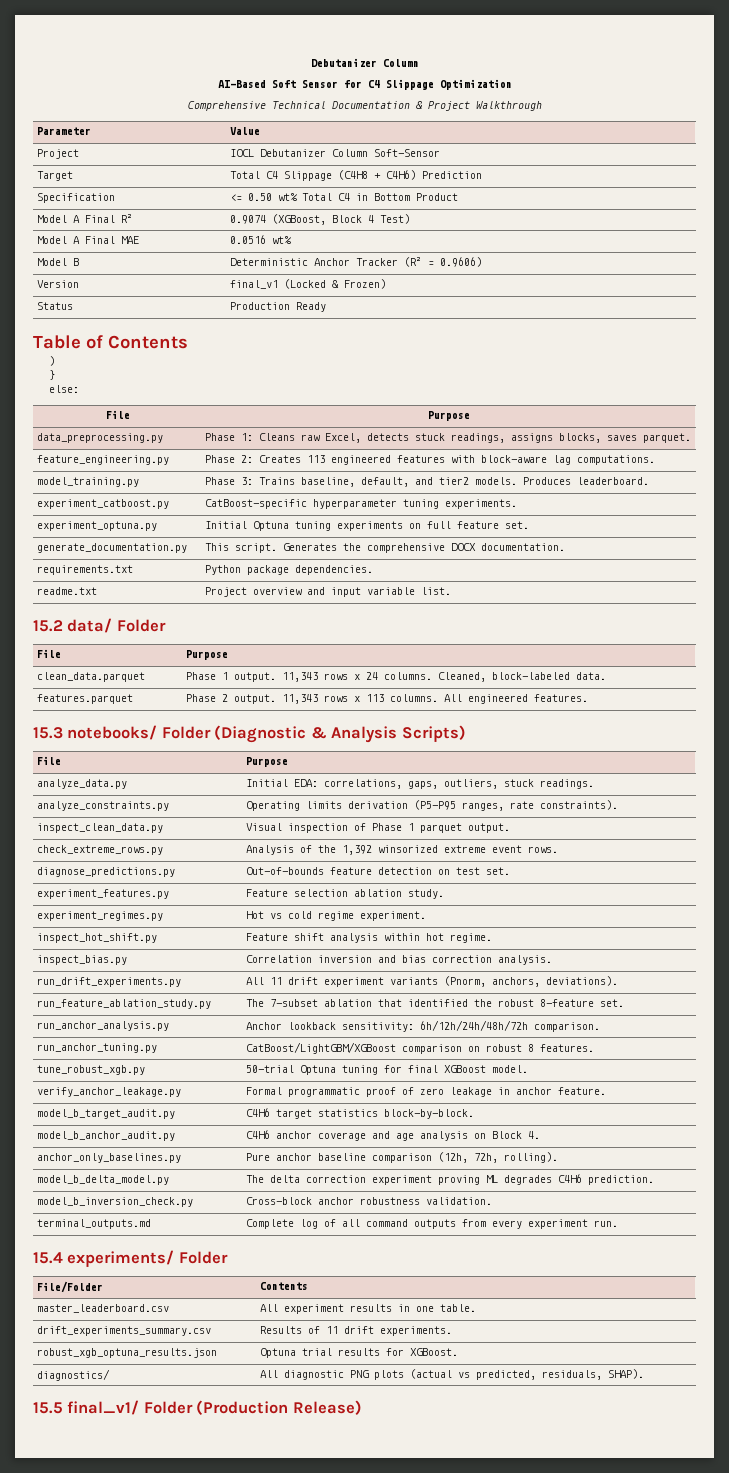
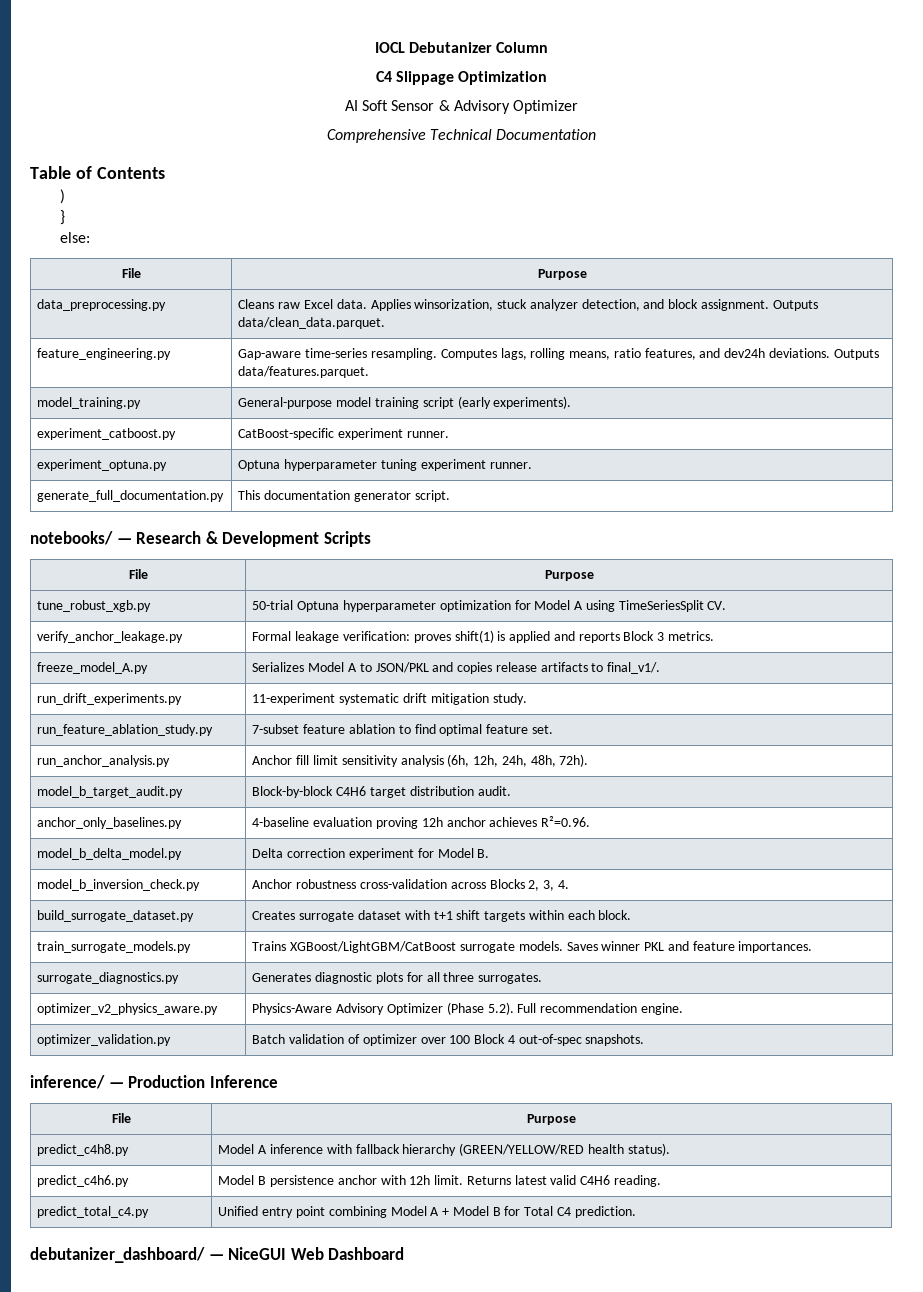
(310, 62) none -> [374,42,405,53] IOCL
[217,80,362,88] AI-Based Soft Sensor for -> (549, 47) none
[187,101,542,111] [36,127,91,135] [229,127,260,135] [36,149,79,159] [229,149,440,157] [36,171,73,181] [229,170,482,181] [36,193,115,203] [229,193,458,201] [36,214,133,223] [229,214,410,225] [36,236,139,244] [229,235,292,244] [36,258,79,266] [229,257,482,267] [36,280,79,288] [229,279,386,289] [36,302,73,310] [229,302,326,312] Comprehensive Technical Documentation & Project Walkthrough // Parameter | Value // Project | IOCL Debutanizer Column Soft-Sensor // Target | Total C4 Slippage (C4H8 + C4H6) Prediction // Specification | <= 0.50 wt% Total C4 in Bottom Product // Model A Final R² | 0.9074 (XGBoost, Block 4 Test) // Model A Final MAE | 0.0516 wt% // Model B | Deterministic Anchor Tracker (R² = 0.9606) // Version | final_v1 (Locked & Frozen) // Status | Production Ready -> [345,100,578,114] [326,129,597,143] AI Soft Sensor & Advisory Optimizer // Comprehensive Technical Documentation
[204,433,691,443] [36,455,169,465] [204,455,655,465] [36,477,139,487] [204,477,649,487] [36,499,169,509] [204,499,517,509] [36,521,157,531] [204,521,529,531] [36,543,187,553] Phase 1: Cleans raw Excel, detects stuck readings, assigns blocks, saves parquet. // feature_engineering.py | Phase 2: Creates 113 engineered features with block-aware lag computations. // model_training.py | Phase 3: Trains baseline, default, and tier2 models. Produces leaderboard. // experiment_catboost.py | CatBoost-specific hyperparameter tuning experiments. // experiment_optuna.py | Initial Optuna tuning experiments on full feature set. // generate_documentation.py -> [238,299,818,311] [238,317,386,329] [37,348,172,360] [238,348,879,360] [238,366,370,378] [37,397,142,409] [238,396,572,409] [37,428,177,440] [238,428,449,440] [37,459,168,471] [238,459,532,471] [37,490,225,502] Cleans raw Excel data. Applies winsorization, stuck analyzer detection, and block assignment. Outputs data/clean_data.parquet. // feature_engineering.py | Gap-aware time-series resampling. Computes lags, rolling means, ratio features, and dev24h deviations. Outputs data/features.parquet. // model_training.py | General-purpose model training script (early experiments). // experiment_catboost.py | CatBoost-specific experiment runner. // experiment_optuna.py | Optuna hyperparameter tuning experiment runner. // generate_full_documentation.py
(229, 547) none -> [264,490,411,502] documentation generator
[282,543,565,553] [36,565,133,575] [204,565,373,575] [36,587,97,595] [204,587,451,597] [33,618,166,633] [36,649,61,658] [185,650,228,660] [36,672,145,682] [185,672,606,682] [36,694,133,704] [185,694,588,704] [33,725,466,743] [36,756,61,765] [245,757,288,767] [36,779,127,789] [245,779,594,789] [36,801,169,811] [245,800,618,811] [36,823,163,833] [245,823,510,833] [36,845,163,855] [245,845,558,855] [36,867,175,877] [245,867,510,875] [36,889,169,899] [245,889,444,899] [36,911,163,921] [245,911,426,921] [36,933,157,943] [245,933,492,943] [36,955,127,965] [245,955,552,965] [36,977,181,987] [245,976,618,987] [36,999,211,1009] [245,999,624,1007] [36,1021,169,1031] [245,1020,600,1032] [36,1043,157,1053] [245,1042,594,1054] [36,1065,145,1075] [245,1065,528,1075] [36,1087,181,1097] [245,1087,606,1097] [36,1109,175,1119] [245,1108,474,1119] [36,1131,175,1141] [245,1130,540,1141] [36,1153,181,1163] [245,1152,558,1163] [36,1175,169,1185] [245,1174,654,1185] [36,1197,193,1207] [245,1197,492,1205] [36,1219,151,1229] [245,1219,618,1229] [33,1250,228,1267] [36,1281,103,1293] [259,1282,308,1290] [36,1304,169,1313] [259,1304,476,1314] [36,1326,211,1336] [259,1326,452,1336] [36,1348,217,1358] [259,1348,458,1358] [36,1369,110,1381] [259,1369,644,1380] [33,1400,362,1415] Generates the comprehensive DOCX documentation. // requirements.txt | Python package dependencies. // readme.txt | Project overview and input variable list. // 15.2 data/ Folder // File | Purpose // clean_data.parquet | Phase 1 output. 11,343 rows x 24 columns. Cleaned, block-labeled data. // features.parquet | Phase 2 output. 11,343 rows x 113 columns. All engineered features. // 15.3 notebooks/ Folder (Diagnostic & Analysis Scripts) // File | Purpose // analyze_data.py | Initial EDA: correlations, gaps, outliers, stuck readings. // analyze_constraints.py | Operating limits derivation (P5-P95 ranges, rate constraints). // inspect_clean_data.py | Visual inspection of Phase 1 parquet output. // check_extreme_rows.py | Analysis of the 1,392 winsorized extreme event rows. // diagnose_predictions.py | Out-of-bounds feature detection on test set. // experiment_features.py | Feature selection ablation study. // experiment_regimes.py | Hot vs cold regime experiment. // inspect_hot_shift.py | Feature shift analysis within hot regime. // inspect_bias.py | Correlation inversion and bias correction analysis. // run_drift_experiments.py | All 11 drift experiment variants (Pnorm, anchors, deviations). // run_feature_ablation_study.py | The 7-subset ablation that identified the robust 8-feature set. // run_anchor_analysis.py | Anchor lookback sensitivity: 6h/12h/24h/48h/72h comparison. // run_anchor_tuning.py | CatBoost/LightGBM/XGBoost comparison on robust 8 features. // tune_robust_xgb.py | 50-trial Optuna tuning for final XGBoost model. // verify_anchor_leakage.py | Formal programmatic proof of zero leakage in anchor feature. // model_b_target_audit.py | C4H6 target statistics block-by-block. // model_b_anchor_audit.py | C4H6 anchor coverage and age analysis on Block 4. // anchor_only_baselines.py | Pure anchor baseline comparison (12h, 72h, rolling). // model_b_delta_model.py | The delta correction experiment proving ML degrades C4H6 prediction. // model_b_inversion_check.py | Cross-block anchor robustness validation. // terminal_outputs.md | Complete log of all command outputs from every experiment run. // 15.4 experiments/ Folder // File/Folder | Contents // master_leaderboard.csv | All experiment results in one table. // drift_experiments_summary.csv | Results of 11 drift experiments. // robust_xgb_optuna_results.json | Optuna trial results for XGBoost. // diagnostics/ | All diagnostic PNG plots (actual vs predicted, residuals, SHAP). // 15.5 final_v1/ Folder (Production Release) -> [30,531,371,547] [128,569,148,579] [544,570,594,581] [37,600,152,612] [252,600,727,612] [37,631,184,643] [252,630,714,643] [37,662,149,674] [252,662,661,674] [37,693,183,705] [252,693,527,705] [37,724,214,736] [252,724,553,736] [37,755,171,767] [252,754,589,767] [37,786,184,798] [252,786,511,798] [37,817,183,829] [252,816,591,829] [37,848,183,860] [252,848,490,860] [37,879,201,891] [252,879,569,891] [37,910,195,922] [252,910,632,922] [37,941,192,953] [252,941,813,953] [37,972,180,984] [252,972,543,984] [37,1003,219,1015] [252,1002,683,1015] [37,1034,172,1046] [252,1034,645,1046] [30,1075,278,1089] [111,1113,131,1123] [527,1114,576,1125] [37,1144,130,1156] [218,1143,670,1156] [37,1175,130,1187] [218,1175,661,1187] [37,1206,150,1218] [218,1206,636,1218] [30,1247,405,1263] // notebooks/ — Research & Development Scripts // File | Purpose // tune_robust_xgb.py | 50-trial Optuna hyperparameter optimization for Model A using TimeSeriesSplit CV. // verify_anchor_leakage.py | Formal leakage verification: proves shift(1) is applied and reports Block 3 metrics. // freeze_model_A.py | Serializes Model A to JSON/PKL and copies release artifacts to final_v1/. // run_drift_experiments.py | 11-experiment systematic drift mitigation study. // run_feature_ablation_study.py | 7-subset feature ablation to find optimal feature set. // run_anchor_analysis.py | Anchor fill limit sensitivity analysis (6h, 12h, 24h, 48h, 72h). // model_b_target_audit.py | Block-by-block C4H6 target distribution audit. // anchor_only_baselines.py | 4-baseline evaluation proving 12h anchor achieves R²=0.96. // model_b_delta_model.py | Delta correction experiment for Model B. // model_b_inversion_check.py | Anchor robustness cross-validation across Blocks 2, 3, 4. // build_surrogate_dataset.py | Creates surrogate dataset with t+1 shift targets within each block. // train_surrogate_models.py | Trains XGBoost/LightGBM/CatBoost surrogate models. Saves winner PKL and feature importances. // surrogate_diagnostics.py | Generates diagnostic plots for all three surrogates. // optimizer_v2_physics_aware.py | Physics-Aware Advisory Optimizer (Phase 5.2). Full recommendation engine. // optimizer_validation.py | Batch validation of optimizer over 100 Block 4 out-of-spec snapshots. // inference/ — Production Inference // File | Purpose // predict_c4h8.py | Model A inference with fallback hierarchy (GREEN/YELLOW/RED health status). // predict_c4h6.py | Model B persistence anchor with 12h limit. Returns latest valid C4H6 reading. // predict_total_c4.py | Unified entry point combining Model A + Model B for Total C4 prediction. // debutanizer_dashboard/ — NiceGUI Web Dashboard

